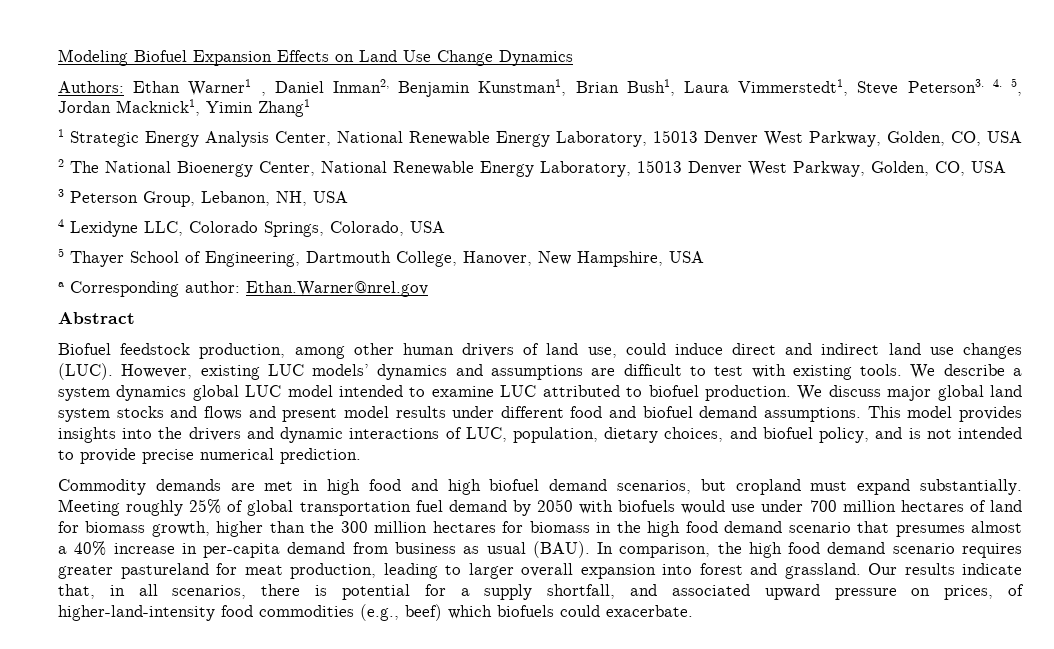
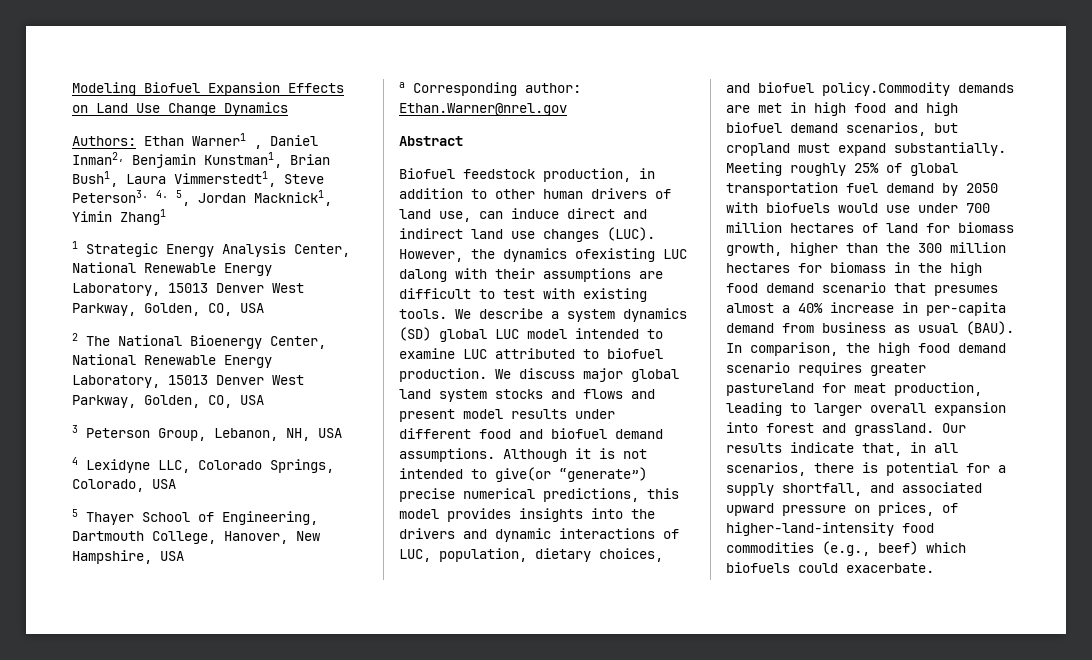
[294,346,345,359] among -> [639,168,655,179] [399,188,487,199] in addition to
[625,343,666,355] could -> [479,211,503,219] can
[200,364,483,380] existing LUC models’ dynamics and -> [471,248,687,262] [399,268,535,282] the dynamics ofexisting LUC dalong with their
(187, 393) none -> [399,327,431,341] (SD)
[867,406,901,418] This -> [503,448,647,462] [399,467,647,482] [399,488,679,502] Although it is not intended to give(or “generate”) precise numerical predictions, this
[819,427,1022,443] [58,448,361,464] [58,479,146,495] policy, and is not intended to provide precise numerical prediction. // Commodity -> [822,82,950,96] policy.Commodity

